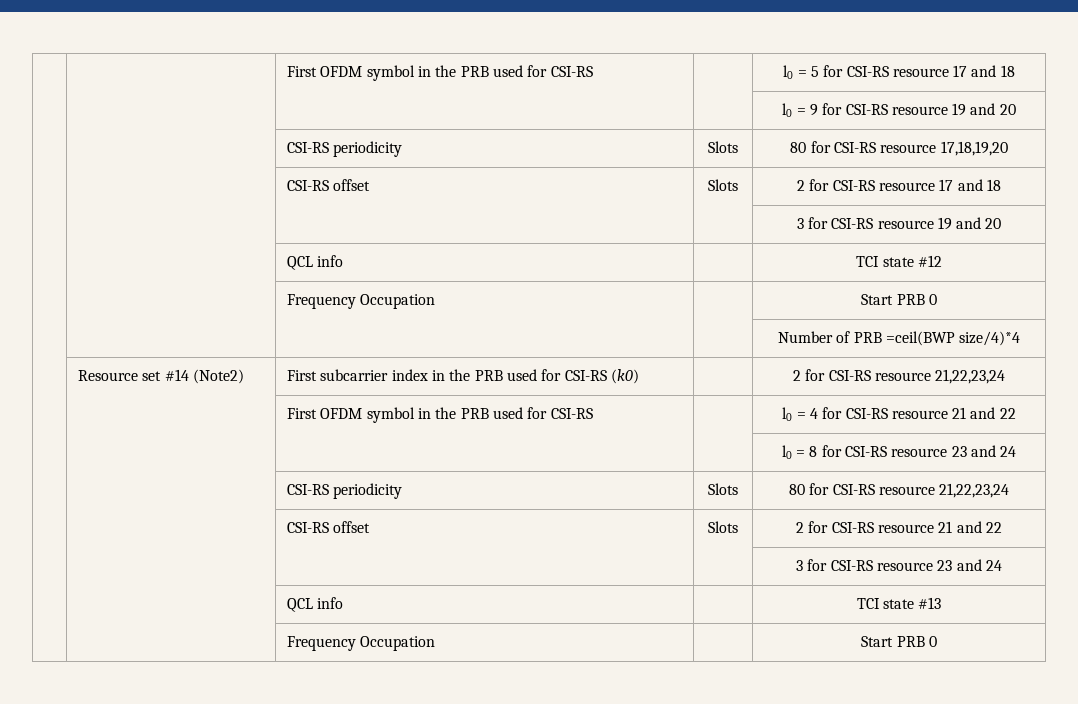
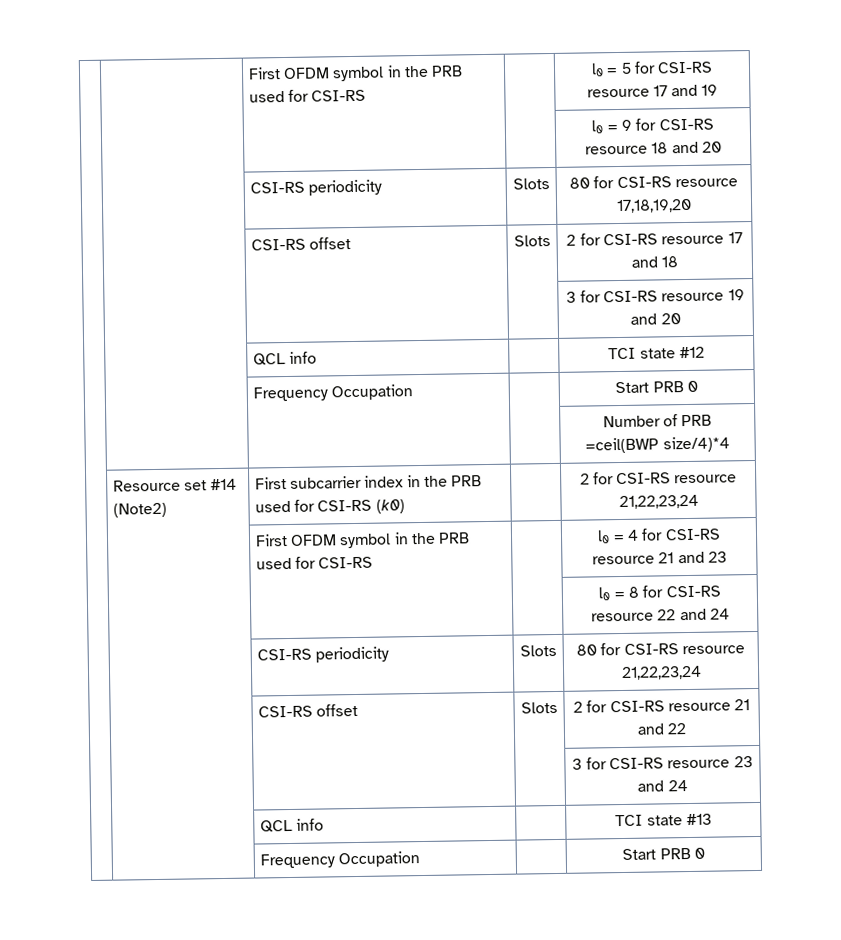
[1000,65,1015,77] 18 -> [701,84,719,96] 19
[952,103,967,116] 19 -> [651,142,669,154] 18
[999,408,1016,419] 22 -> [707,551,727,563] 23
[951,446,967,457] 23 -> [657,609,677,621] 22

